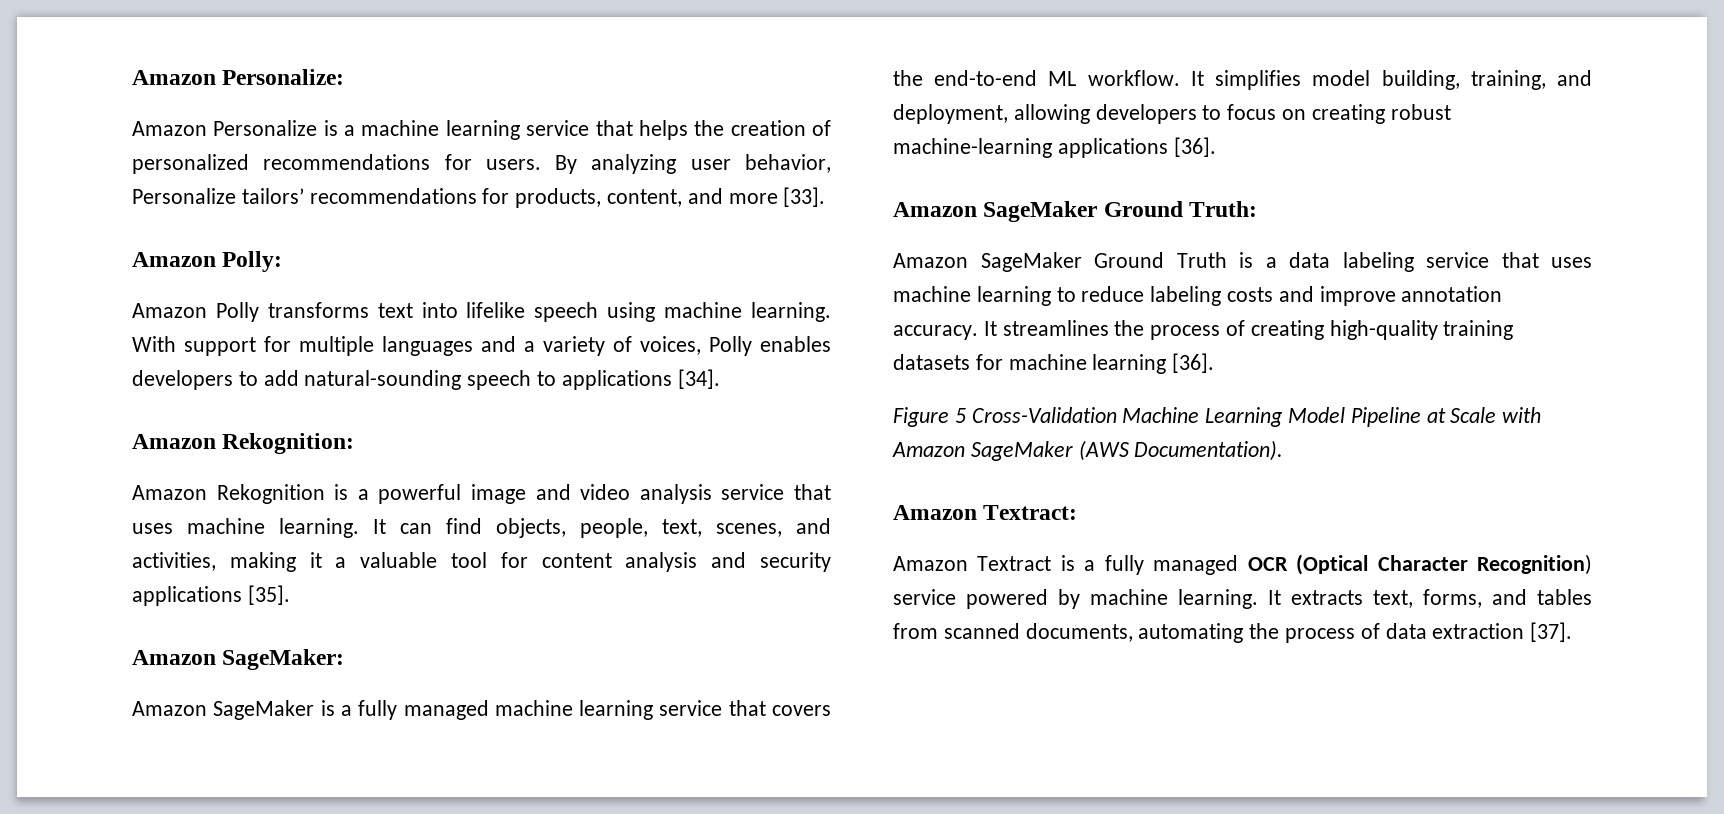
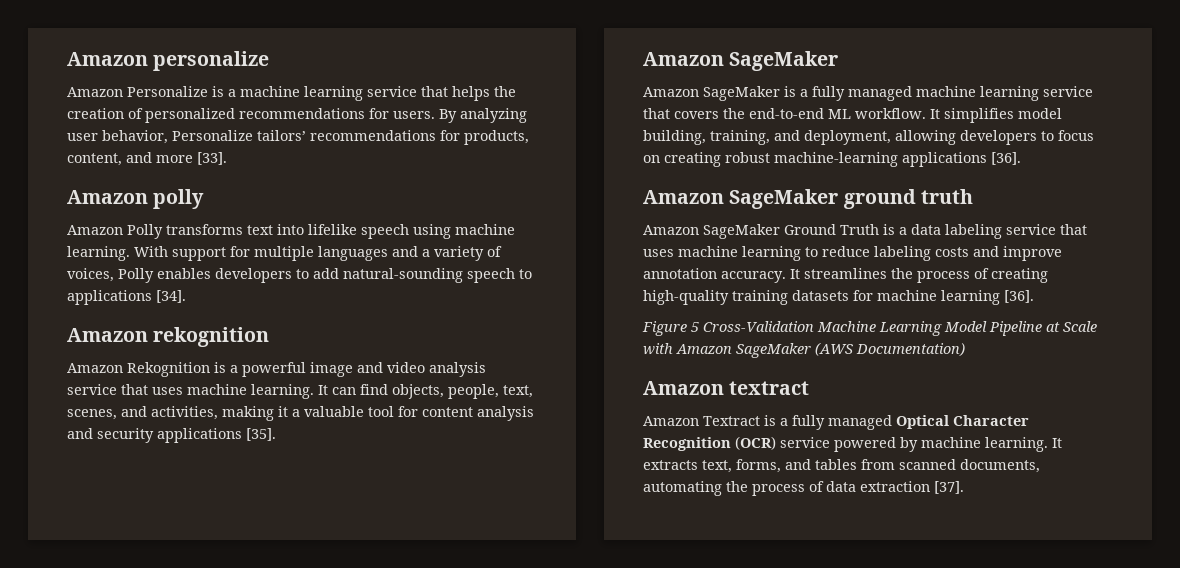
[132,69,345,85] Amazon Personalize: -> [67,51,270,71] Amazon personalize
[222,251,283,272] Polly: -> [153,189,205,209] polly
[222,433,355,454] Rekognition: -> [153,327,270,347] rekognition
[222,649,345,670] SageMaker: -> [729,51,839,71] SageMaker
[1103,201,1258,217] Ground Truth: -> [843,189,973,209] ground truth
[1134,440,1284,461] [893,505,1078,520] Documentation). // Amazon Textract: -> [856,343,965,356] [643,381,810,395] Documentation) // Amazon textract
[1247,554,1592,575] OCR (Optical Character Recognition) -> [896,415,1029,429] [643,436,776,451] Optical Character Recognition (OCR)

